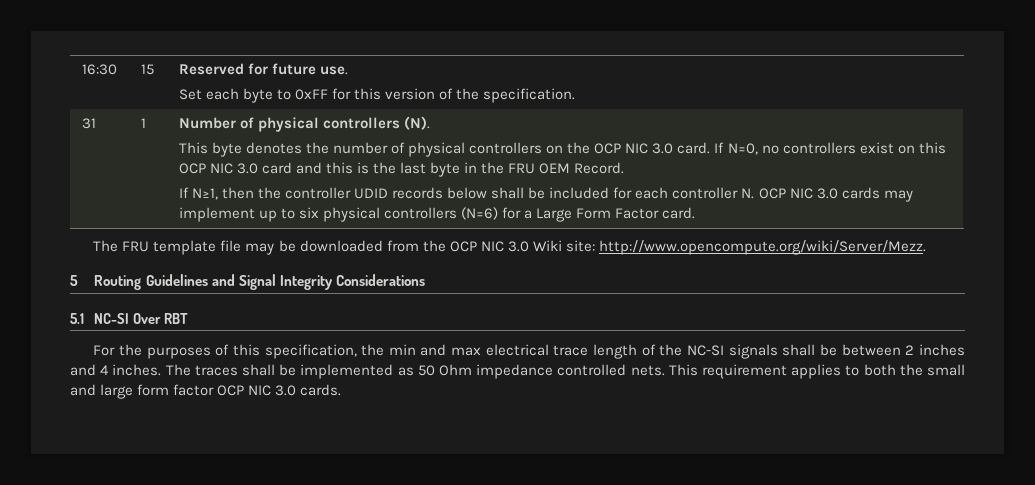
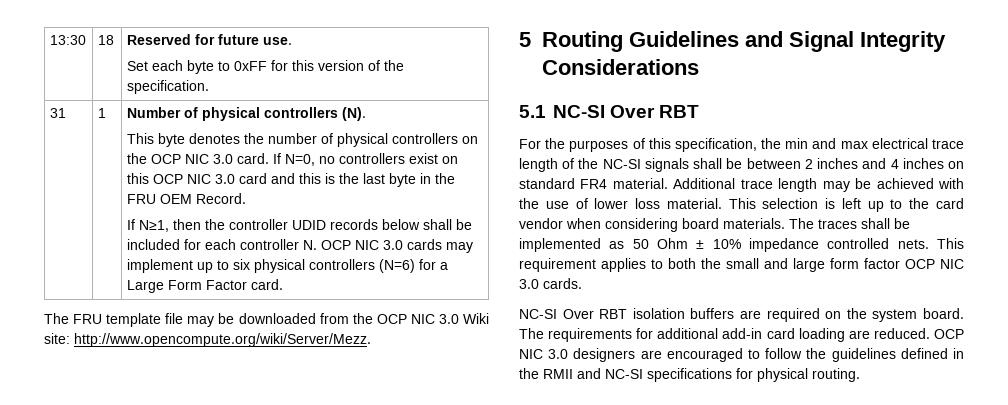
[81,64,117,75] [140,64,154,75] 16:30 | 15 -> [49,35,86,45] [97,35,114,45] 13:30 | 18
[112,364,162,376] inches. -> [902,158,964,169] [519,178,964,192] [519,198,964,212] [519,218,785,232] inches on standard FR4 material. Additional trace length may be achieved with the use of lower loss material. This selection is left up to the card vendor when considering board materials.
(472, 370) none -> [696,239,741,249] ± 10%
(342, 390) none -> [519,308,964,322] [519,328,964,342] [519,348,964,362] [519,368,860,382] // NC-SI Over RBT isolation buffers are required on the system board. The requirements for additional add-in card loading are reduced. OCP NIC 3.0 designers are encouraged to follow the guidelines defined in the RMII and NC-SI specifications for physical routing.

